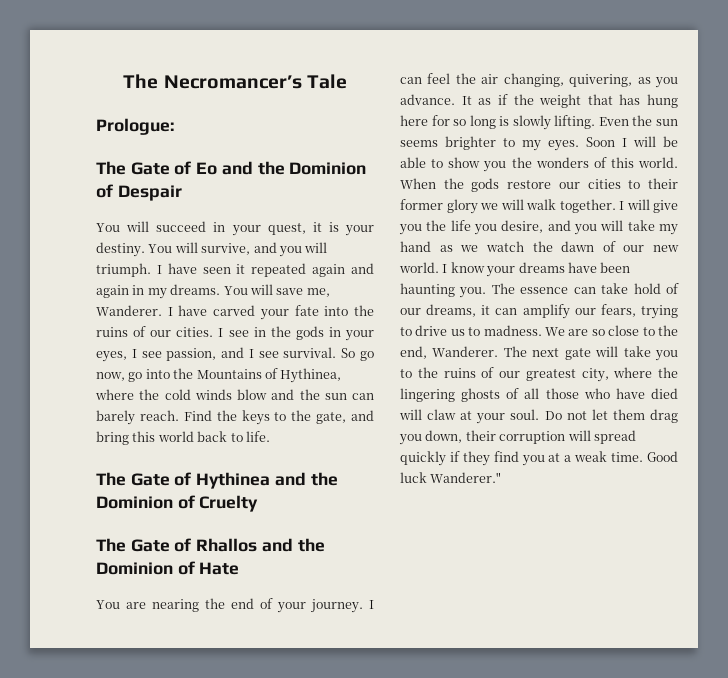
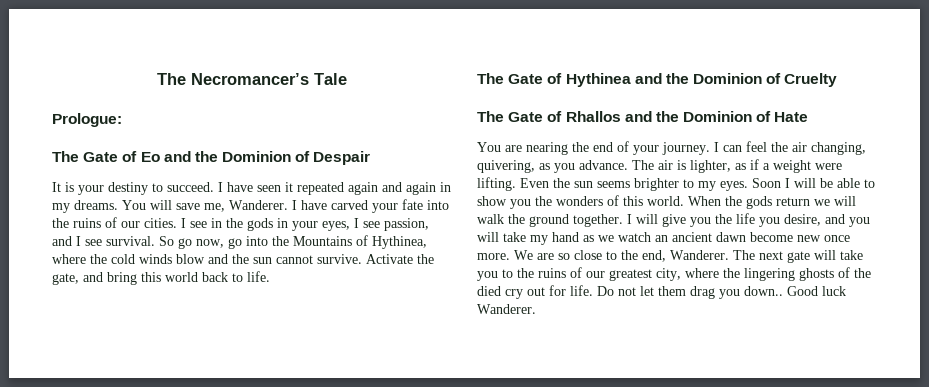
[96,221,374,236] [96,242,328,257] [96,263,151,277] You will succeed in your quest, it is your destiny. You will survive, and you will triumph. -> [52,182,214,195] It is your destiny to succeed.
[352,393,374,400] [96,410,287,425] can barely reach. Find the keys to -> [276,254,413,264] cannot survive. Activate
[461,94,678,108] [400,115,551,130] It as if the weight that has hung here for so long is slowly -> [632,159,842,173] The air is lighter, as if a weight were
[507,178,678,189] [400,199,478,214] restore our cities to their former glory -> [776,197,810,206] return
(556, 204) none -> [508,214,569,227] the ground
[532,241,679,252] [399,262,631,277] [400,283,679,298] [400,304,678,319] [400,325,542,336] the dawn of our new world. I know your dreams have been haunting you. The essence can take hold of our dreams, it can amplify our fears, trying to drive us to madness. -> [655,232,850,242] [477,253,510,260] an ancient dawn become new once more.
[524,388,678,399] [399,409,540,424] all those who have died will claw at your soul. -> [854,268,871,278] [477,285,593,299] the died cry out for life.
[425,430,636,444] [400,451,644,466] down, their corruption will spread quickly if they find you at a weak time. -> [744,286,783,296] down..
[430,472,502,483] Wanderer." -> [477,304,536,314] Wanderer.

